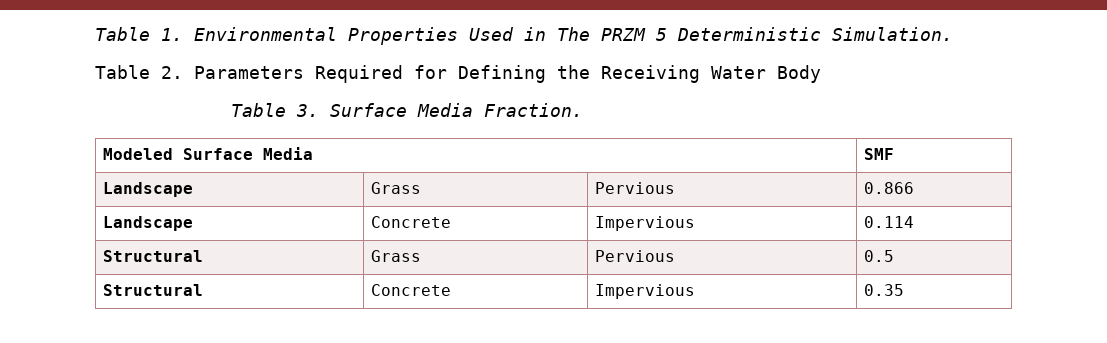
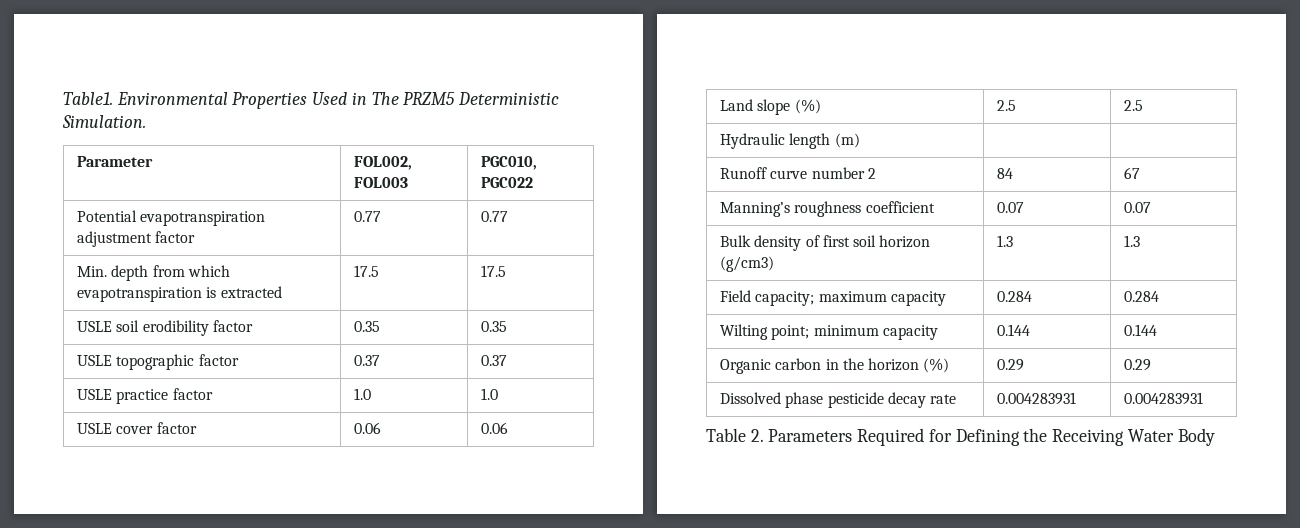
[95,27,183,41] Table 1. -> [63,92,113,105] Table1.
[601,28,667,41] PRZM 5 -> [403,92,456,105] PRZM5
(953, 34) none -> [76,156,153,167] [353,156,412,170] [353,177,408,188] [480,156,537,170] [480,177,533,188] [76,210,266,226] [76,231,196,247] [353,211,381,222] [480,211,508,222] [76,265,230,281] [76,286,282,302] [353,265,379,277] [480,265,506,277] [76,320,253,336] [353,321,380,332] [480,321,507,332] [76,354,239,370] [353,355,380,366] [480,355,507,366] [76,388,213,404] [353,388,371,400] [480,388,498,400] [76,422,197,434] [353,422,381,434] [480,422,508,434] [719,99,821,115] [996,100,1016,111] [1123,100,1143,111] [719,133,860,149] [719,167,876,179] [996,168,1013,179] [1123,167,1140,179] [719,201,935,217] [996,202,1024,213] [1123,202,1151,213] [719,235,931,251] [719,256,774,272] [996,235,1013,247] [1123,235,1140,247] [719,290,946,306] [996,291,1032,302] [1123,291,1159,302] [719,324,938,340] [996,324,1030,336] [1123,324,1157,336] [719,358,950,374] [996,359,1024,371] [1123,359,1151,371] [719,392,957,408] [996,392,1076,405] [1123,392,1203,405] // Parameter | FOL002, FOL003 | PGC010, PGC022 // Potential evapotranspiration adjustment factor | 0.77 | 0.77 // Min. depth from which evapotranspiration is extracted | 17.5 | 17.5 // USLE soil erodibility factor | 0.35 | 0.35 // USLE topographic factor | 0.37 | 0.37 // USLE practice factor | 1.0 | 1.0 // USLE cover factor | 0.06 | 0.06 // Land slope (%) | 2.5 | 2.5 // Hydraulic length (m) | | // Runoff curve number 2 | 84 | 67 // Manning’s roughness coefficient | 0.07 | 0.07 // Bulk density of first soil horizon (g/cm3) | 1.3 | 1.3 // Field capacity; maximum capacity | 0.284 | 0.284 // Wilting point; minimum capacity | 0.144 | 0.144 // Organic carbon in the horizon (%) | 0.29 | 0.29 // Dissolved phase pesticide decay rate | 0.004283931 | 0.004283931
[230,103,583,117] [103,147,314,160] [864,148,895,160] [103,182,194,197] [371,182,422,194] [595,182,676,194] [864,182,915,194] [103,216,194,231] [371,216,452,228] [595,216,696,231] [864,216,915,228] [103,250,204,262] [371,250,422,262] [595,250,676,262] [864,250,895,262] [103,284,204,296] [371,284,452,296] [595,284,696,299] [864,284,905,296] // Table 3. Surface Media Fraction. // Modeled Surface Media | SMF // Landscape | Grass | Pervious | 0.866 // Landscape | Concrete | Impervious | 0.114 // Structural | Grass | Pervious | 0.5 // Structural | Concrete | Impervious | 0.35 -> (1215, 437) none

